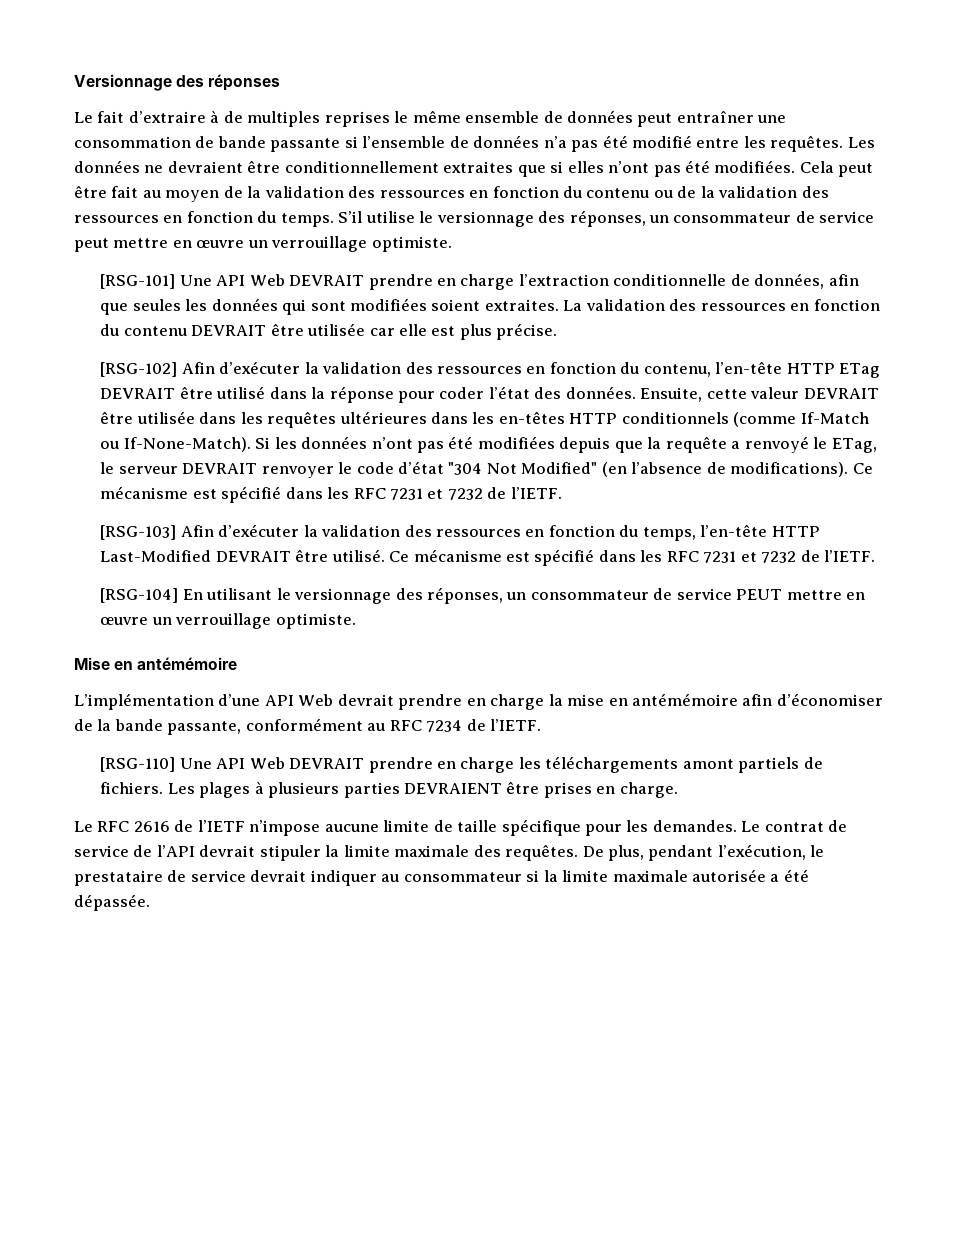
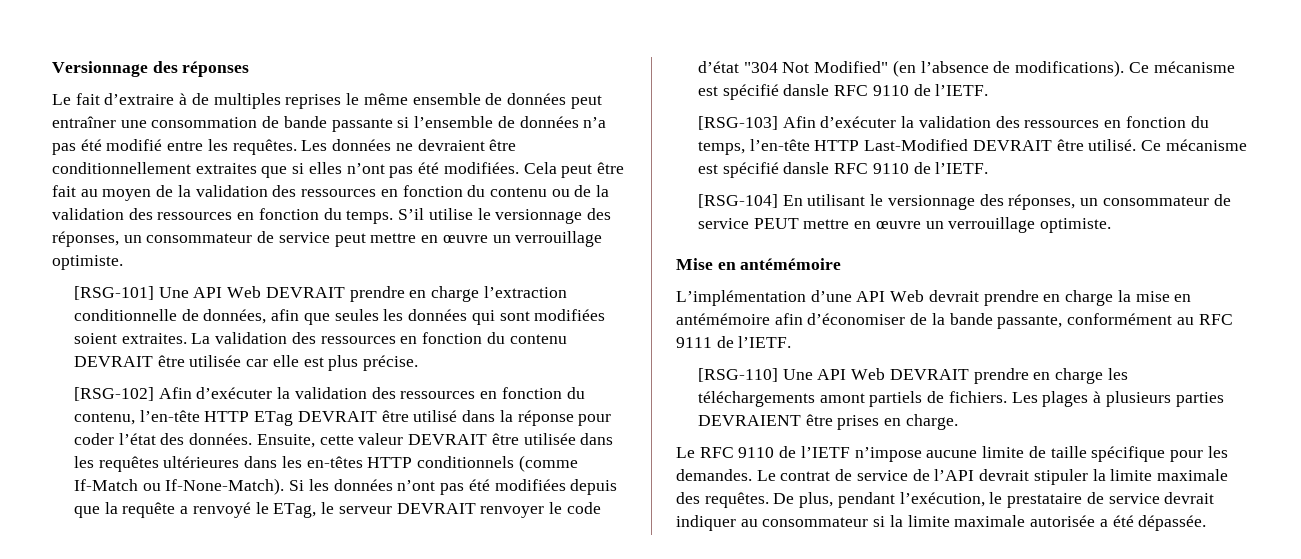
[285,487,483,500] dans les RFC 7231 et 7232 -> [783,84,909,96] dansle RFC 9110
[598,550,797,563] dans les RFC 7231 et 7232 -> [783,162,909,174] dansle RFC 9110
[426,720,463,732] 7234 -> [676,337,712,348] 9111
[133,821,170,832] 2616 -> [738,447,775,458] 9110

